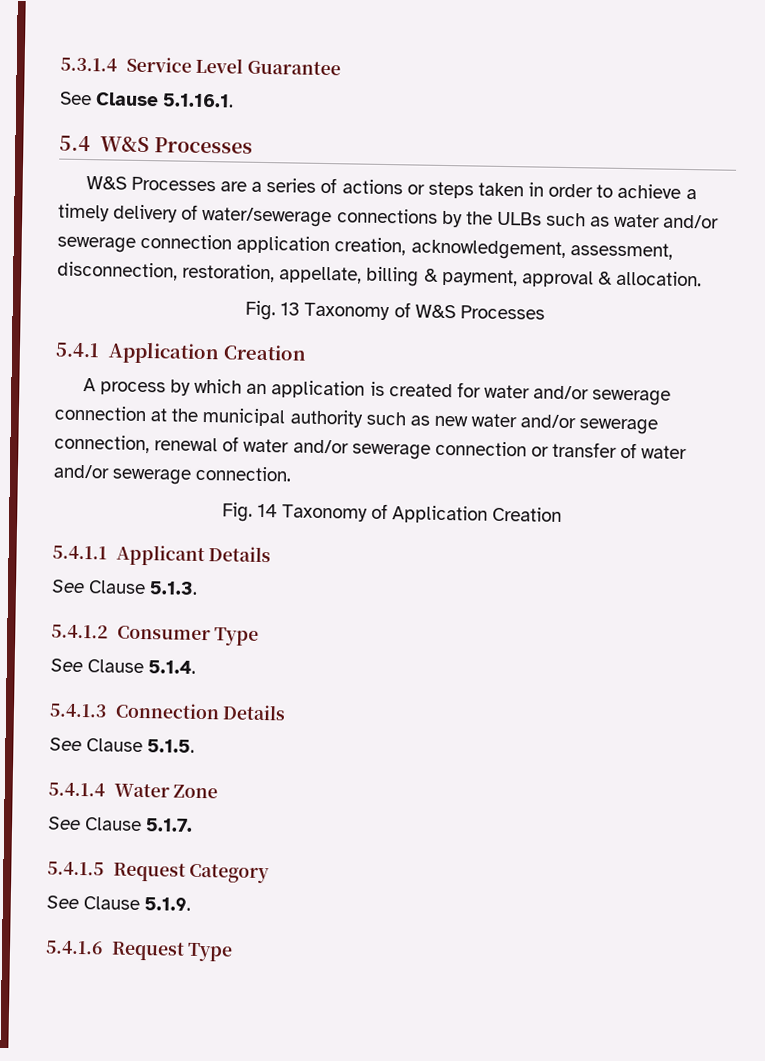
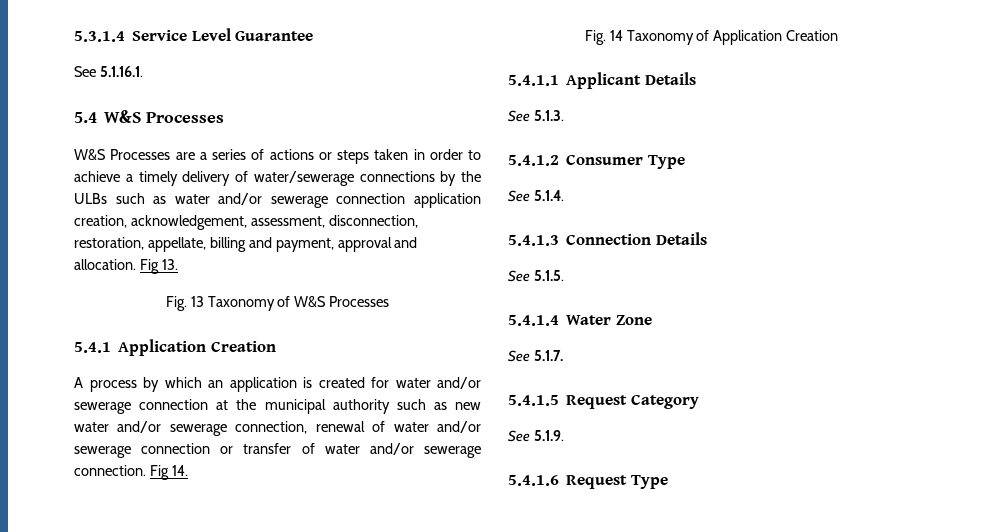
[96,92,160,107] Clause -> (96, 71) none
[423,268,439,282] & -> [248,237,272,248] and
[597,271,613,285] & -> [394,237,418,248] and
(703, 278) none -> [139,259,178,274] Fig 13.
(293, 473) none -> [149,465,188,480] Fig 14.
[88,580,147,595] Clause -> (530, 116) none
[87,659,145,674] Clause -> (530, 196) none
[86,738,144,753] Clause -> (530, 276) none
[84,817,143,832] Clause -> (530, 356) none
[83,896,141,911] Clause -> (530, 436) none

